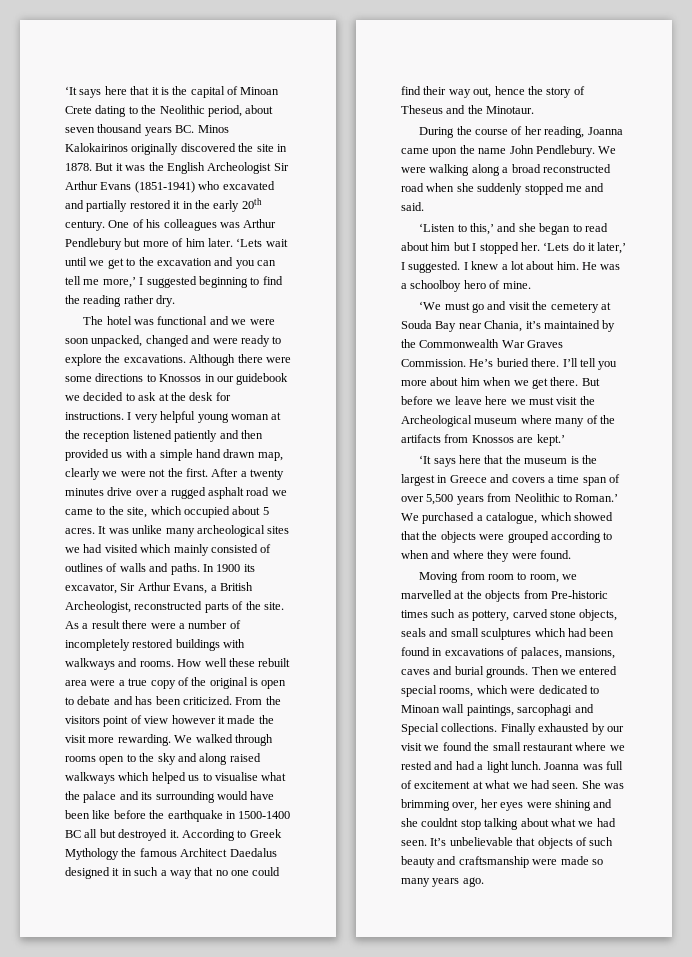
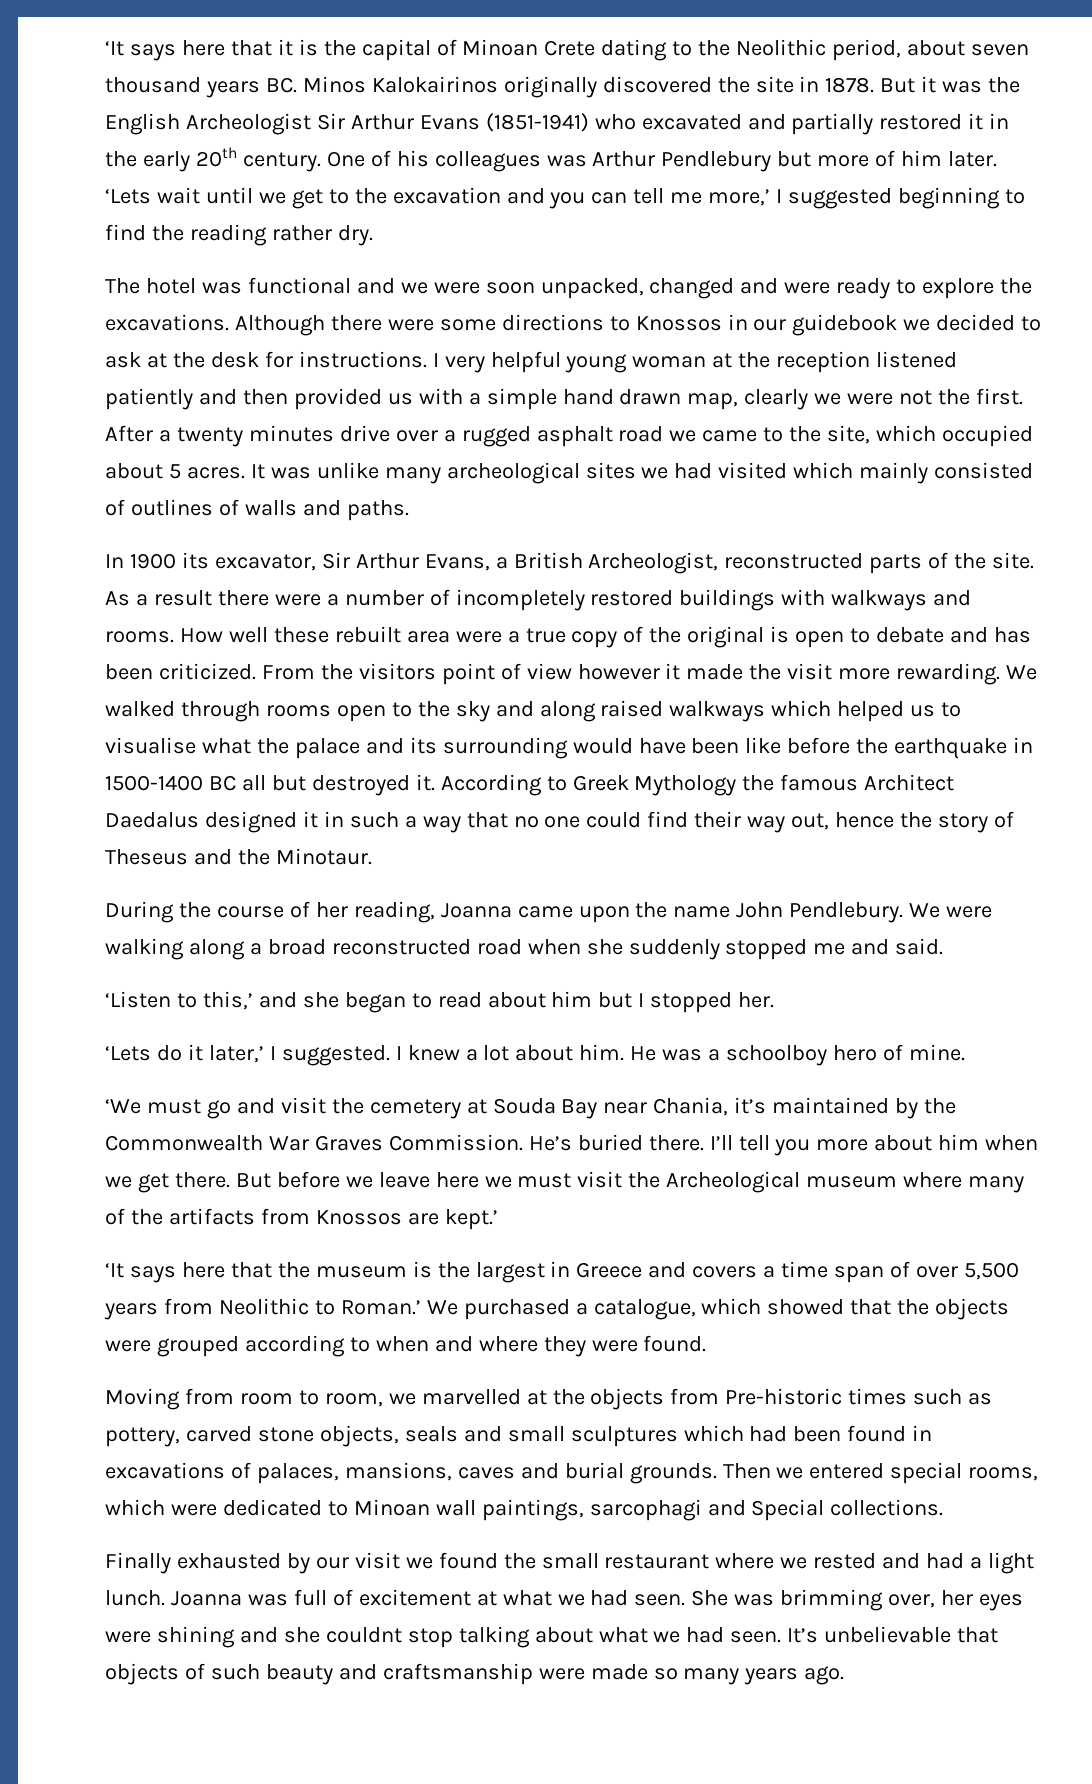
(200, 569) none -> (409, 510) //
(540, 246) none -> (775, 1000) //
(498, 727) none -> (944, 1507) //

